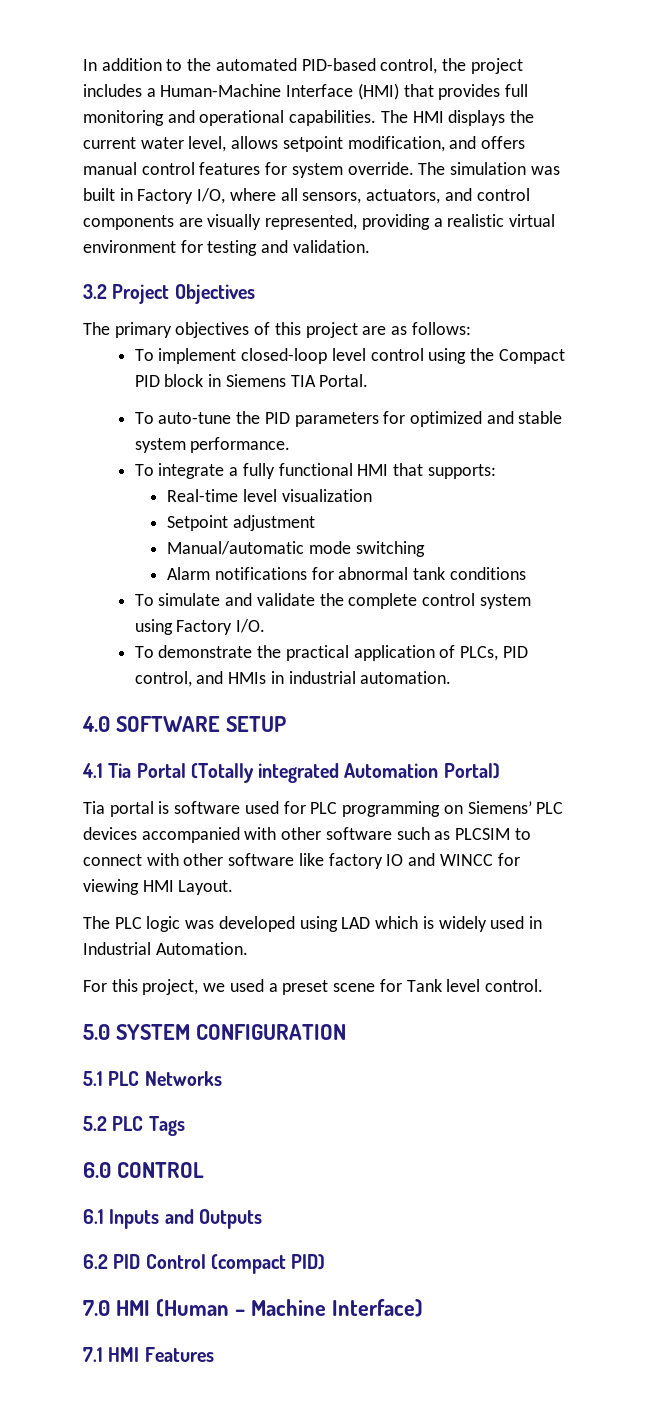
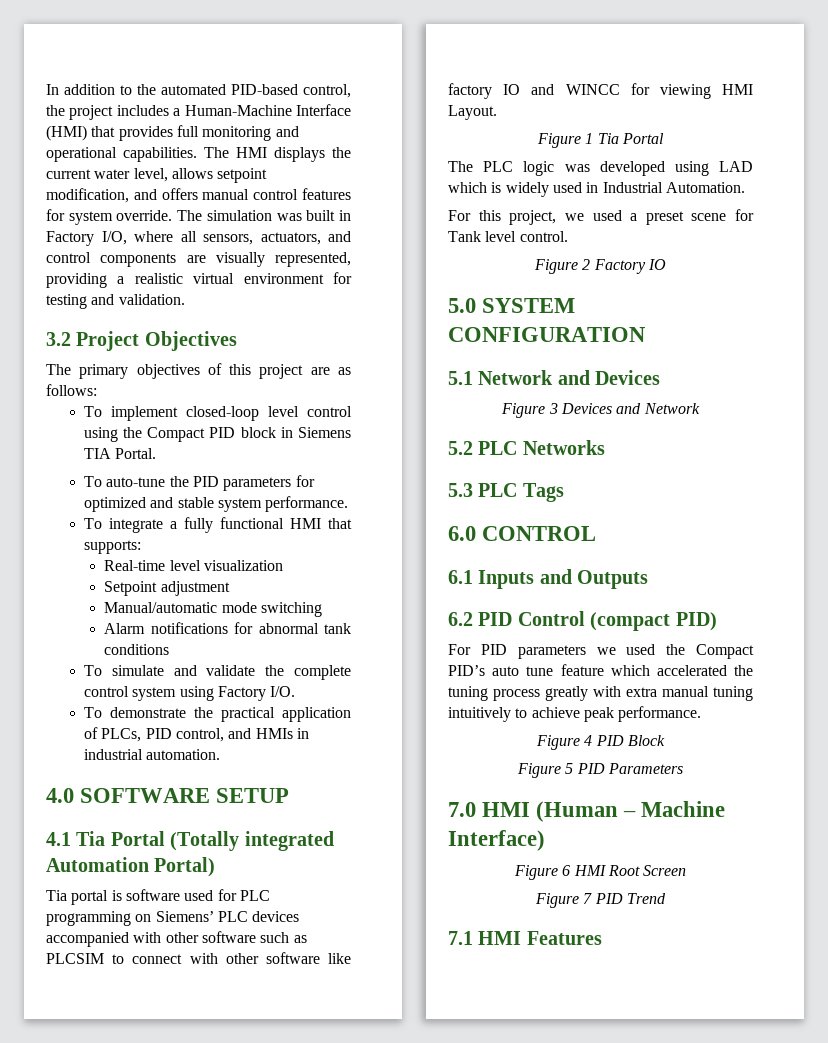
(234, 887) none -> [537,133,664,148] // Figure 1 Tia Portal
(543, 985) none -> [534,259,666,274] // Figure 2 Factory IO
(103, 1078) none -> [478,370,661,385] [501,403,700,418] [448,441,473,455] Network and Devices // Figure 3 Devices and Network // 5.2
[83,1116,107,1131] 5.2 -> [448,483,473,497] 5.3
(326, 1262) none -> [448,644,754,659] [448,664,753,676] [448,686,753,701] [448,706,702,722] [536,735,665,750] [517,763,683,778] // For PID parameters we used the Compact PID’s auto tune feature which accelerated the tuning process greatly with extra manual tuning intuitively to achieve peak performance. // Figure 4 PID Block // Figure 5 PID Parameters
(423, 1308) none -> [513,865,687,880] [535,893,666,908] // Figure 6 HMI Root Screen // Figure 7 PID Trend

